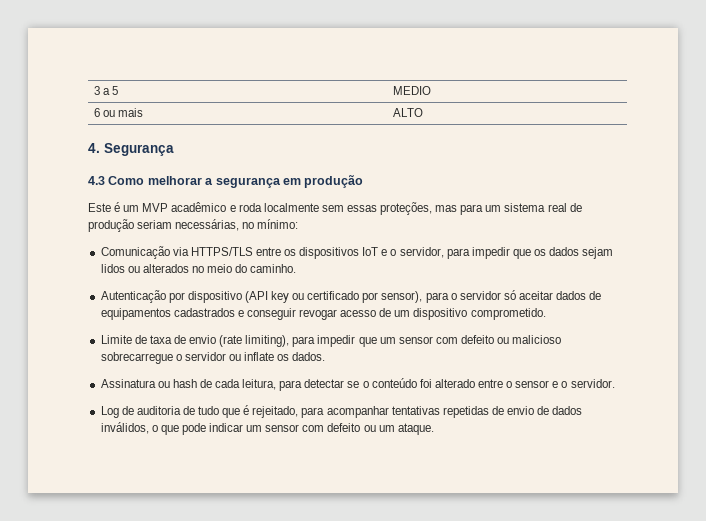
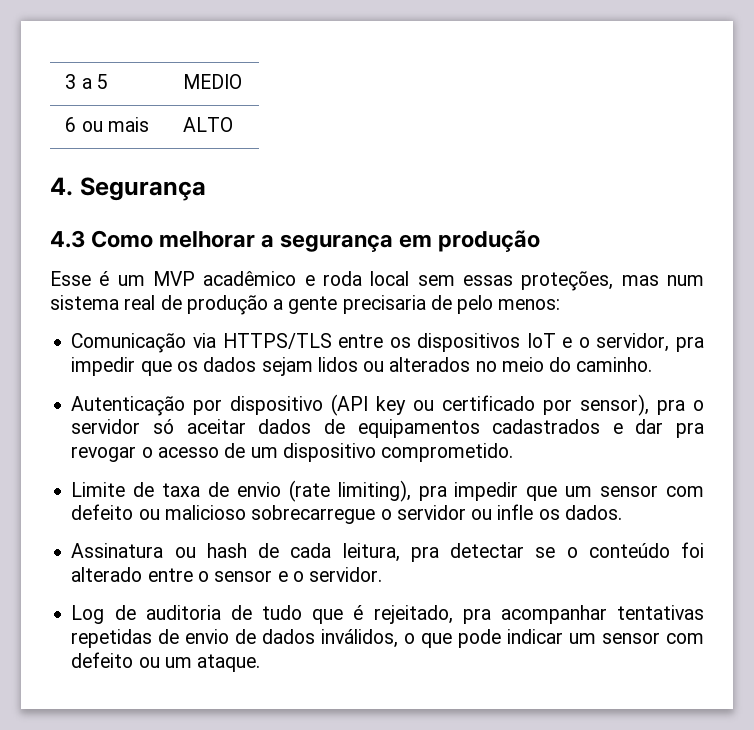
[88,203,111,212] Este -> [50,271,91,286] Esse
[263,203,319,212] localmente -> [370,271,410,286] local
[460,204,502,215] para um -> [667,275,704,286] num
[137,219,299,231] seriam necessárias, no mínimo: -> [273,295,561,314] a gente precisaria de pelo menos:
[446,248,470,259] para -> [675,336,704,352] pra
[425,292,449,303] para -> [657,399,686,415] pra
[246,308,338,320] conseguir revogar -> [635,419,705,438] [71,446,153,462] dar pra revogar o
[292,336,316,347] para -> [418,485,447,501] pra
[244,352,275,361] inflate -> [497,504,534,520] infle
[279,380,303,391] para -> [410,546,439,562] pra
[301,407,325,418] para -> [462,608,491,624] pra

